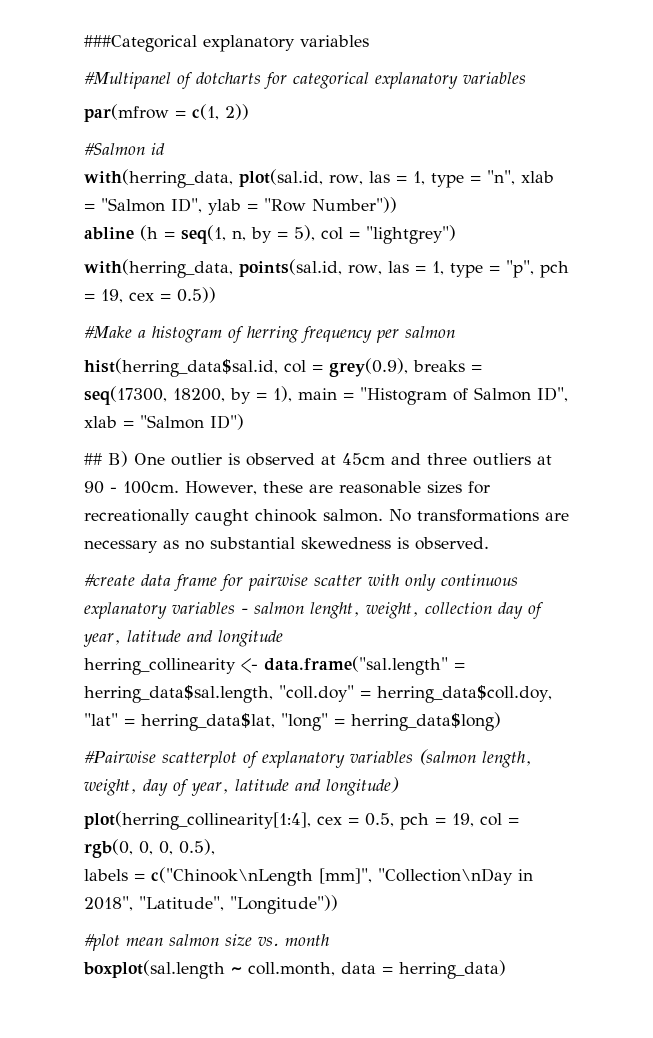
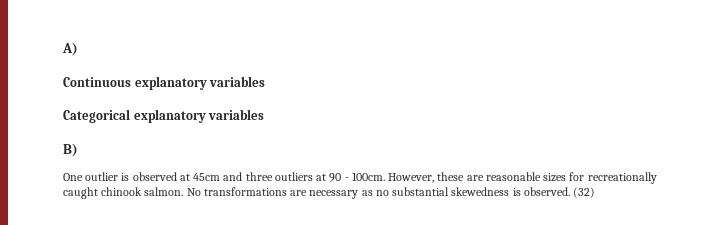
[84,35,369,52] [84,72,526,89] [84,104,249,122] [84,143,165,155] [84,169,554,188] [84,197,397,215] [84,225,456,244] [84,259,569,278] [84,287,216,303] [84,326,455,343] [84,358,482,377] [84,386,568,405] [84,414,244,430] [84,451,128,467] ###Categorical explanatory variables // #Multipanel of dotcharts for categorical explanatory variables // par(mfrow = c(1, 2)) // #Salmon id // with(herring_data, plot(sal.id, row, las = 1, type = "n", xlab = "Salmon ID", ylab = "Row Number")) // abline (h = seq(1, n, by = 5), col = "lightgrey") // with(herring_data, points(sal.id, row, las = 1, type = "p", pch = 19, cex = 0.5)) // #Make a histogram of herring frequency per salmon // hist(herring_data$sal.id, col = grey(0.9), breaks = seq(17300, 18200, by = 1), main = "Histogram of Salmon ID", xlab = "Salmon ID") // ## B) -> [62,42,78,56] [63,76,266,90] [63,109,265,123] [63,143,78,157] A) // Continuous explanatory variables // Categorical explanatory variables // B) //
[84,574,518,591] [84,602,544,619] [83,630,283,647] [84,656,465,675] [84,685,552,703] [84,712,501,731] [84,749,532,768] [84,777,399,796] [84,811,519,830] [84,839,215,858] [84,867,533,886] [84,895,338,914] [84,934,329,951] [83,960,506,979] // #create data frame for pairwise scatter with only continuous explanatory variables - salmon lenght, weight, collection day of year, latitude and longitude // herring_collinearity <- data.frame("sal.length" = herring_data$sal.length, "coll.doy" = herring_data$coll.doy, "lat" = herring_data$lat, "long" = herring_data$long) // #Pairwise scatterplot of explanatory variables (salmon length, weight, day of year, latitude and longitude) // plot(herring_collinearity[1:4], cex = 0.5, pch = 19, col = rgb(0, 0, 0, 0.5), // labels = c("Chinook\nLength [mm]", "Collection\nDay in 2018", "Latitude", "Longitude")) // #plot mean salmon size vs. month // boxplot(sal.length ~ coll.month, data = herring_data) -> [573,187,596,198] (32)

